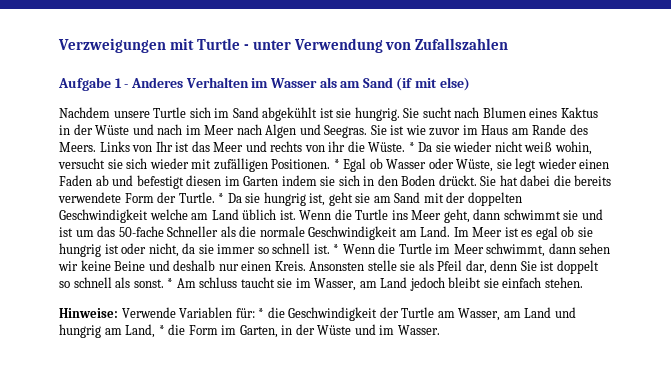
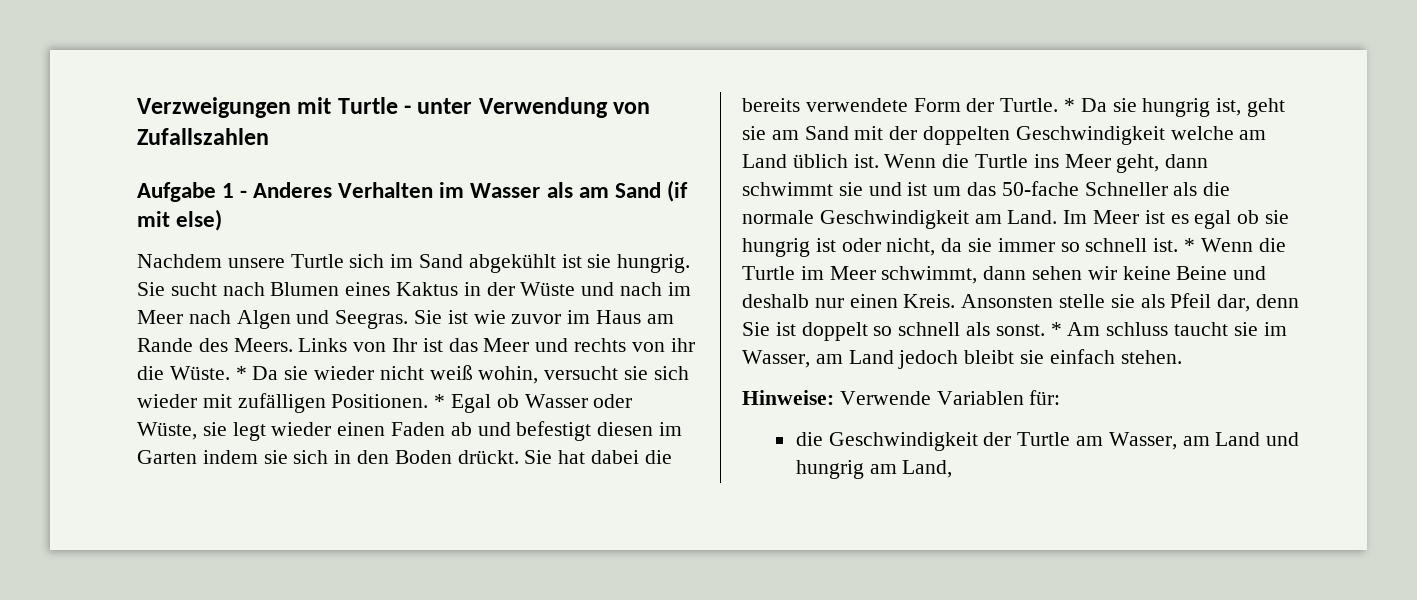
[258,308,265,318] * -> (1061, 397) //
[158,324,440,338] * die Form im Garten, in der Wüste und im Wasser. -> (953, 469) none

